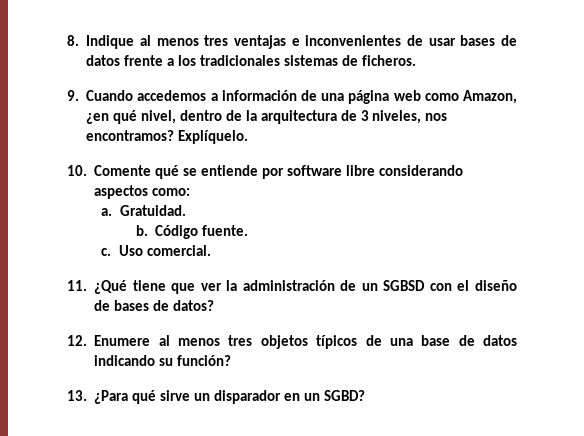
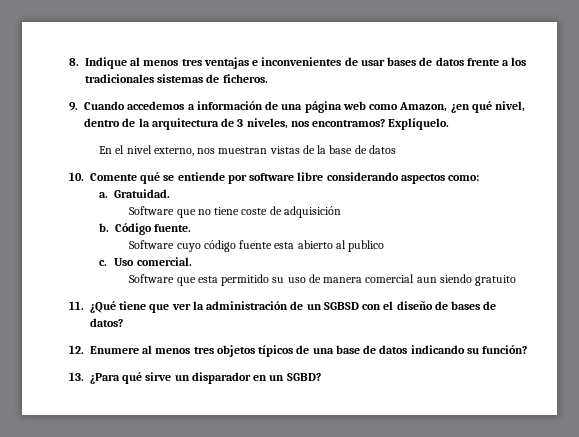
(249, 137) none -> [99,145,396,156] // En el nivel externo, nos muestran vistas de la base de datos
[135,225,248,239] [101,245,211,256] b. Código fuente. // c. Uso comercial. -> [129,206,341,218] [99,223,192,235] [129,240,385,252] [99,257,192,266] [129,274,517,286] Software que no tiene coste de adquisición // b. Código fuente. // Software cuyo código fuente esta abierto al publico // c. Uso comercial. // Software que esta permitido su uso de manera comercial aun siendo gratuito

